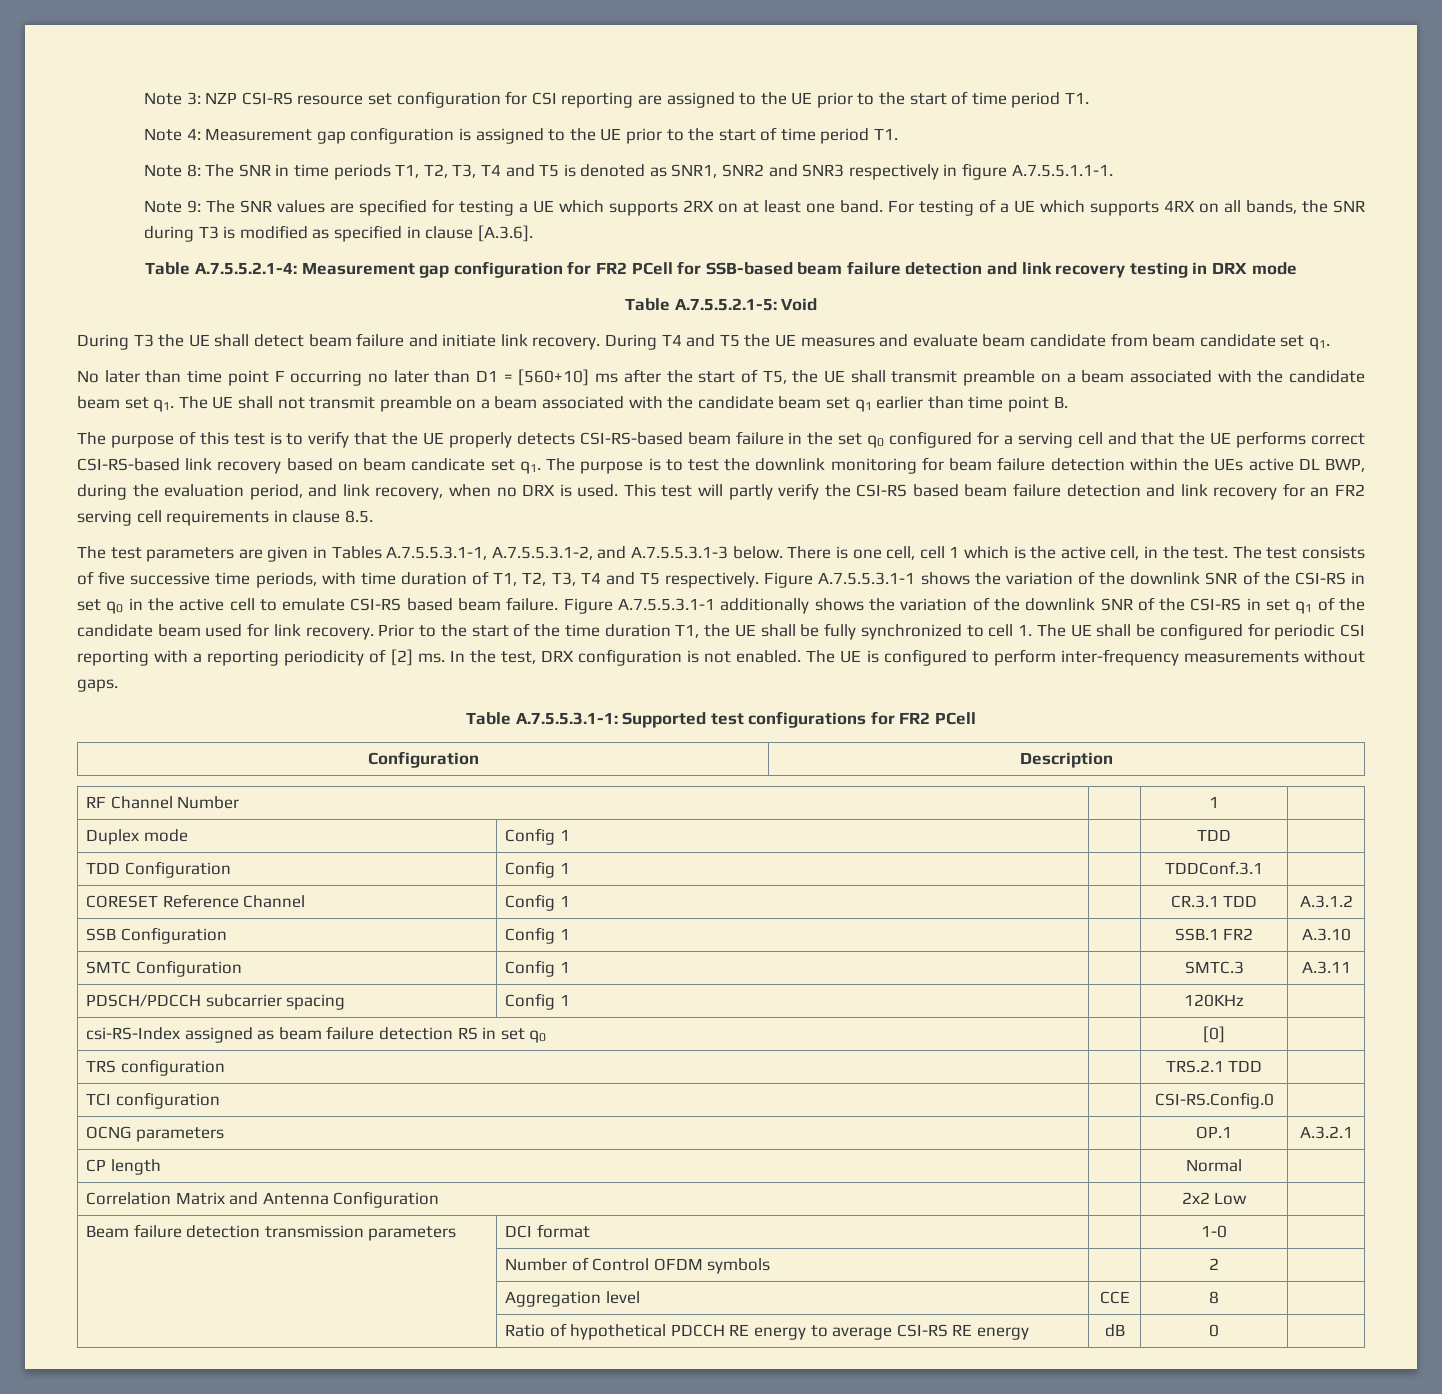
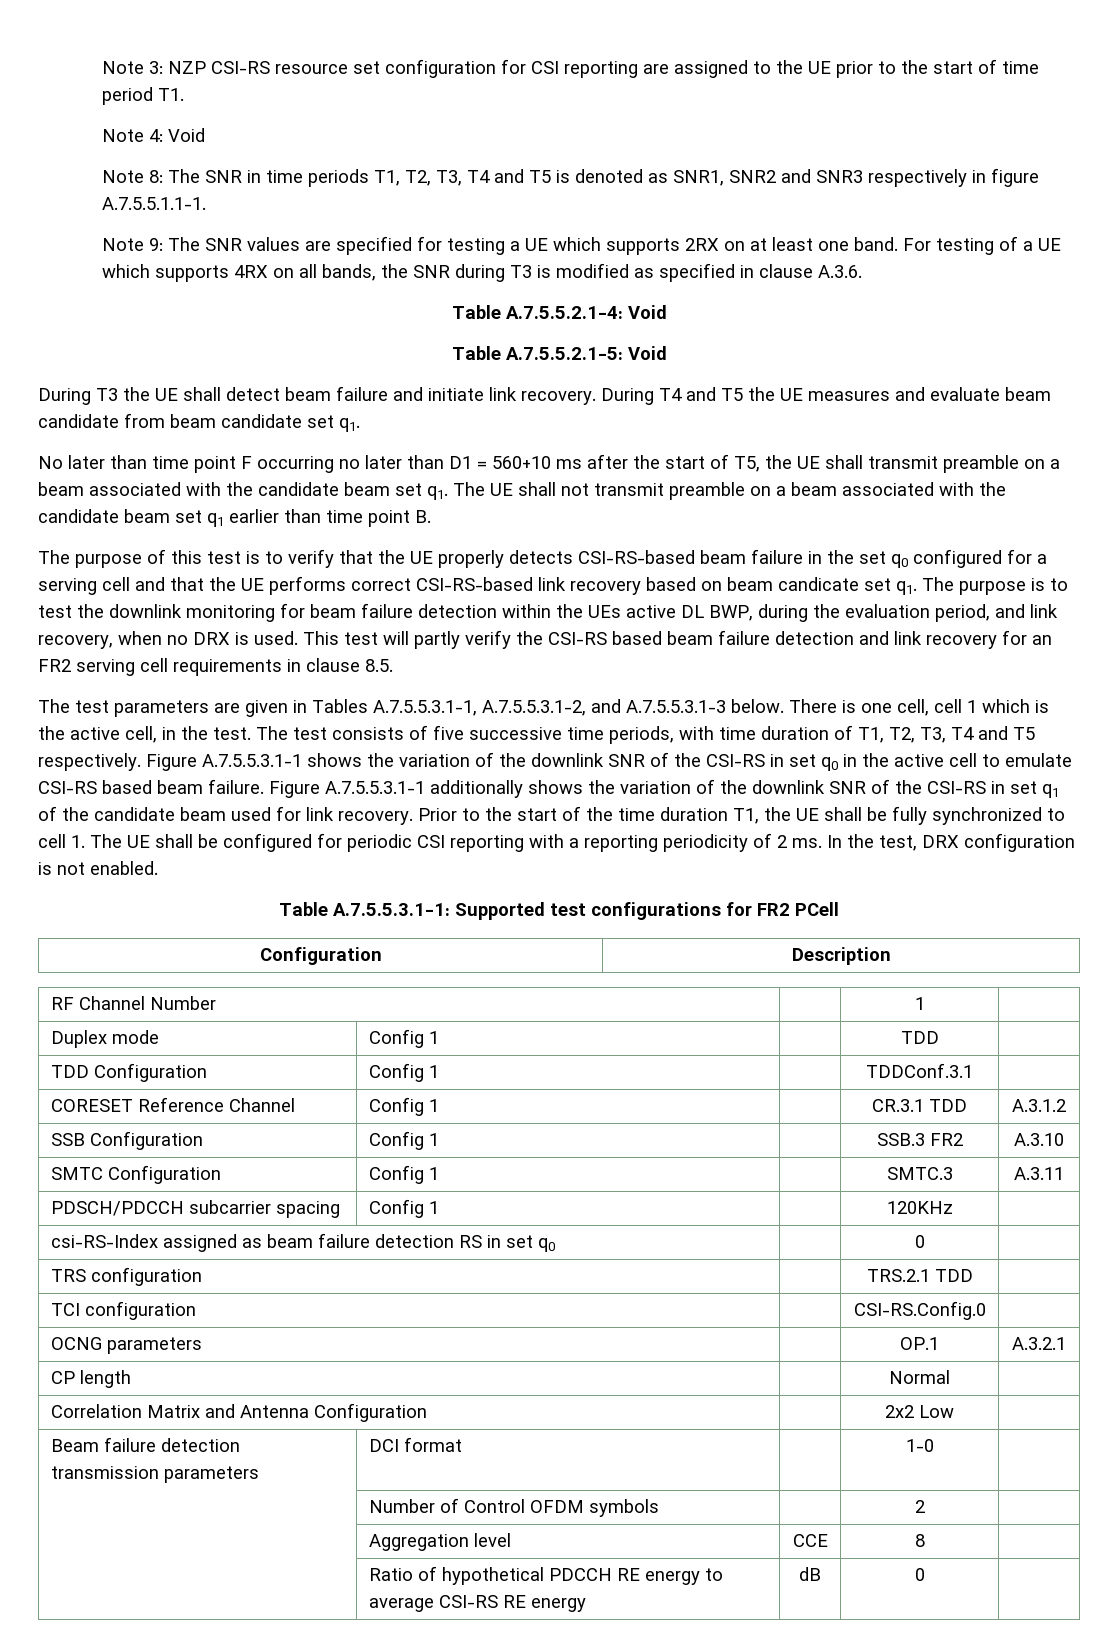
[205,127,899,144] Measurement gap configuration is assigned to the UE prior to the start of time period T1. -> [168,128,206,142] Void
[477,225,533,242] [A.3.6]. -> [818,265,863,278] A.3.6.
[301,261,1297,278] Measurement gap configuration for FR2 PCell for SSB-based beam failure detection and link recovery testing in DRX mode -> [627,305,667,319] Void
[518,369,590,386] [560+10] -> [492,456,551,469] 560+10
[390,649,413,666] [2] -> [777,835,787,848] 2
[806,649,1365,666] [77,679,118,692] The UE is configured to perform inter-frequency measurements without gaps. -> (158, 868) none
[1174,928,1219,941] SSB.1 -> [876,1133,925,1146] SSB.3
[1203,1026,1225,1043] [0] -> [914,1235,925,1248] 0

